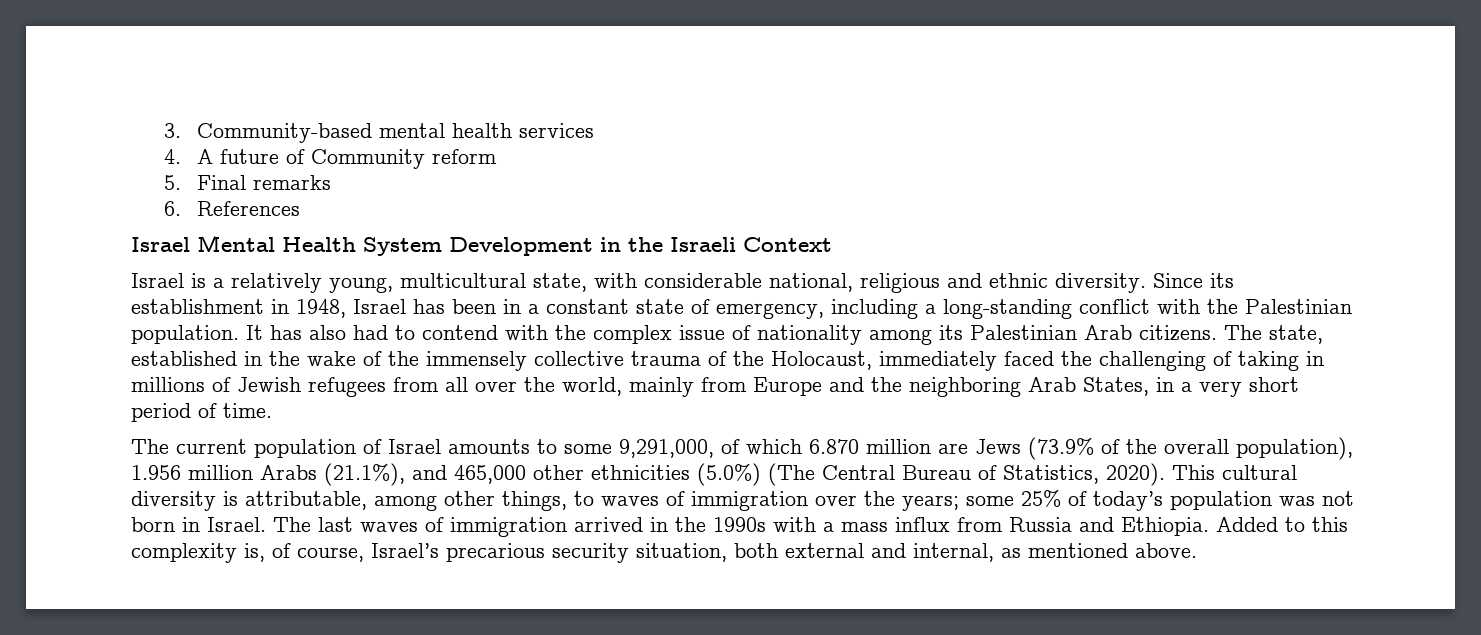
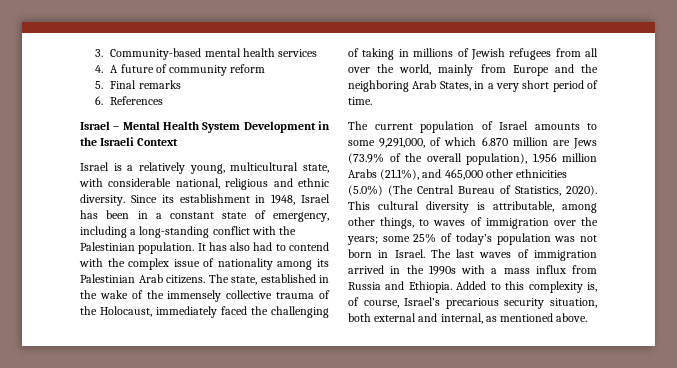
[310,149,425,169] Community -> [169,65,228,76] community
(190, 244) none -> [113,126,120,130] –

